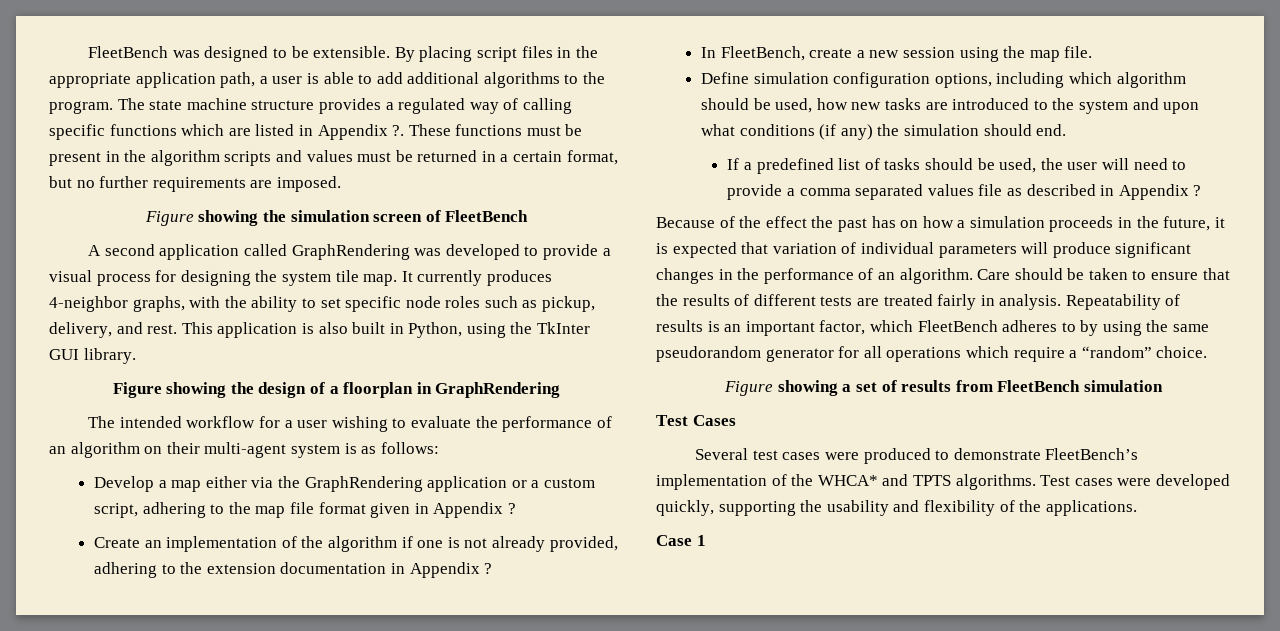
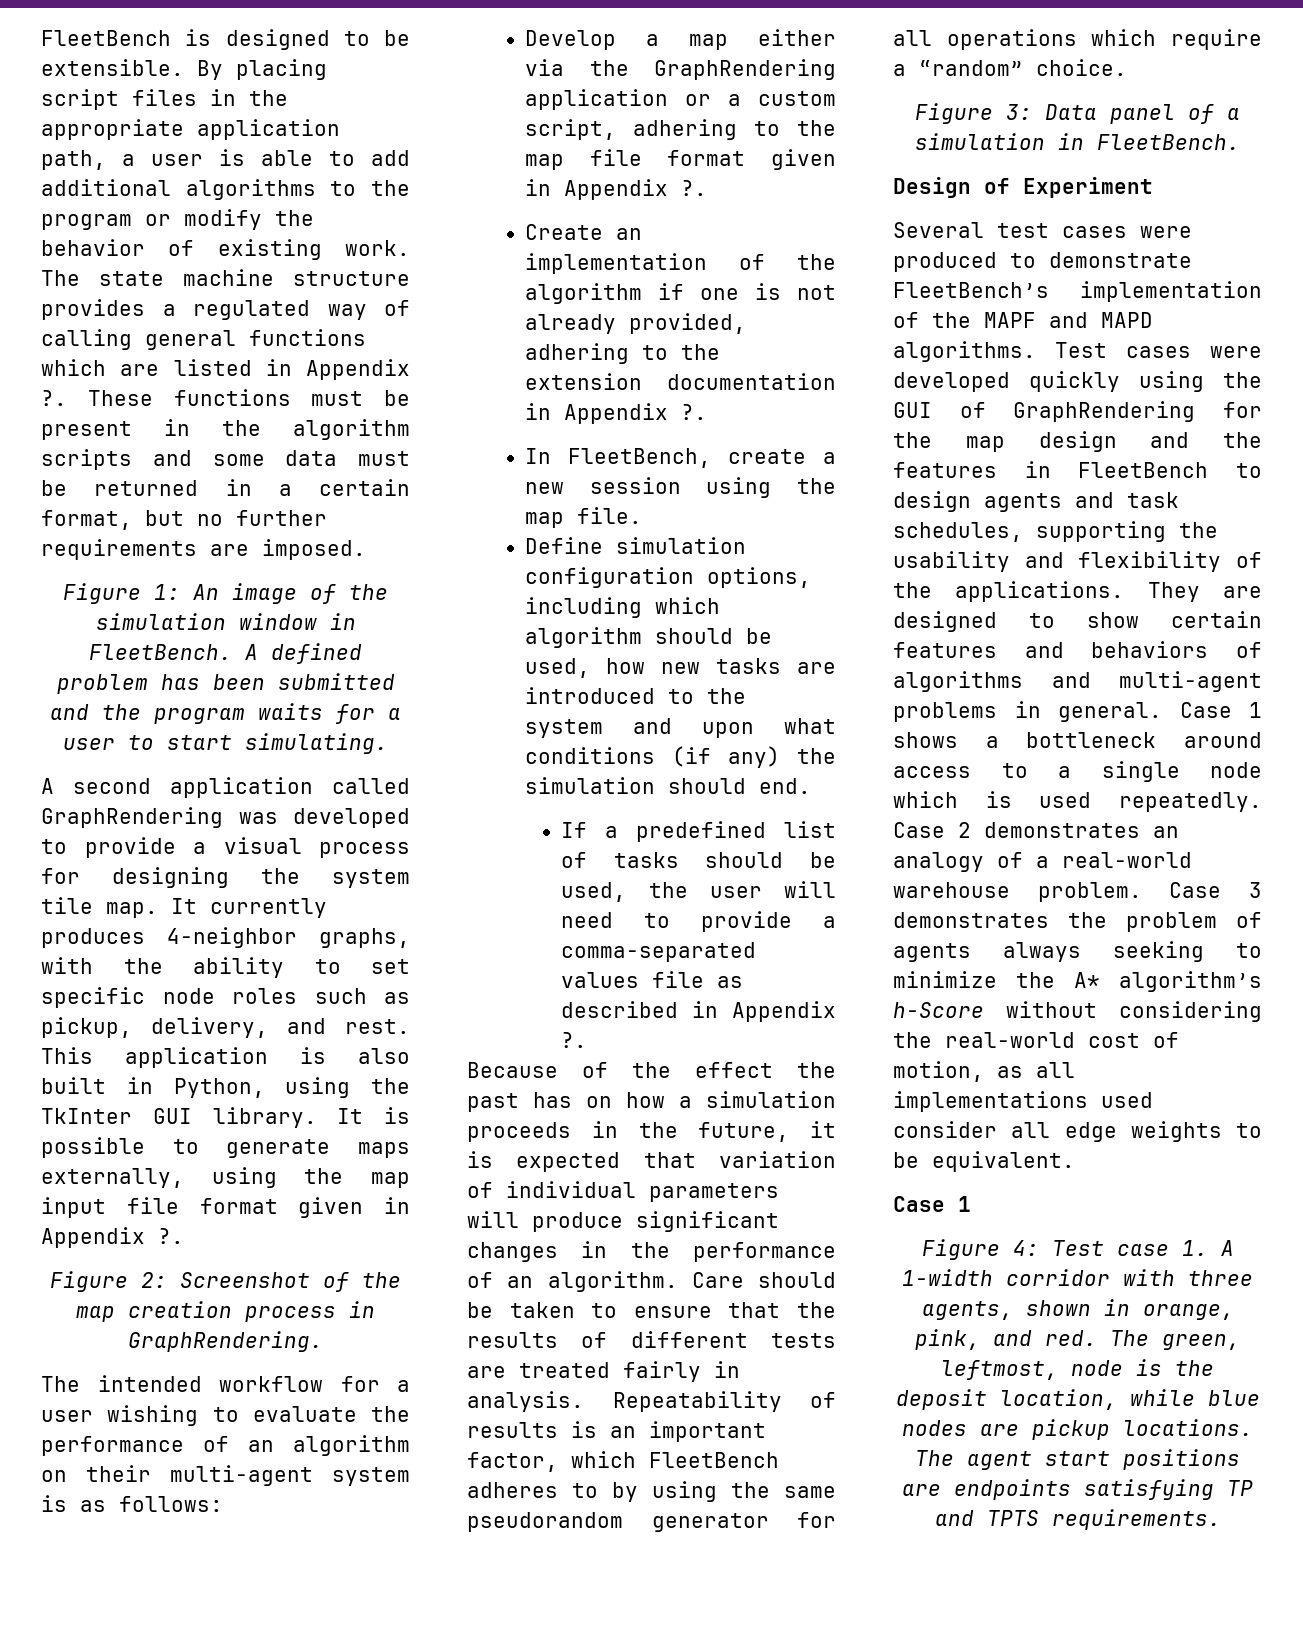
[88,46,200,58] FleetBench was -> [41,29,212,46] FleetBench is
[49,101,113,114] program. -> [41,209,314,230] [41,239,410,260] program or modify the behavior of existing work.
[49,124,105,140] specific -> [145,330,236,350] general
[306,150,353,162] values -> [212,450,338,466] some data
[198,210,529,226] showing the simulation screen of FleetBench -> [154,583,388,604] [95,613,356,630] [89,643,362,664] [56,673,395,694] [50,703,401,724] [63,733,388,754] 1: An image of the simulation window in FleetBench. A defined problem has been submitted and the program waits for a user to start simulating.
[112,382,561,398] // Figure showing the design of a floorplan in GraphRendering -> [337,1107,410,1124] [41,1137,410,1158] [41,1167,410,1188] [41,1197,410,1218] [41,1227,184,1248] [50,1271,401,1292] [76,1301,375,1322] [128,1331,323,1352] It is possible to generate maps externally, using the map input file format given in Appendix ?. // Figure 2: Screenshot of the map creation process in GraphRendering.
[507,503,516,514] ? -> [681,180,708,196] ?.
[484,563,493,574] ? -> [681,404,708,420] ?.
[799,184,924,200] comma separated -> [561,942,757,962] comma-separated
[1193,185,1202,196] ? -> [561,1032,588,1048] ?.
[777,380,1163,396] [656,415,736,426] showing a set of results from FleetBench simulation // Test Cases -> [1006,104,1240,124] [915,133,1240,150] [893,177,1153,198] 3: Data panel of a simulation in FleetBench. // Design of Experiment
[817,474,951,486] WHCA* and TPTS -> [984,312,1153,328] MAPF and MAPD
[656,500,714,516] quickly, -> [1029,371,1262,392] [893,401,1262,422] [893,431,1262,452] [893,461,1262,478] [893,491,1179,512] [893,522,1023,542] quickly using the GUI of GraphRendering for the map design and the features in FleetBench to design agents and task schedules,
[656,535,706,546] // Case 1 -> [1147,582,1262,602] [893,611,1262,632] [893,641,1262,658] [893,671,1262,692] [893,701,1262,722] [893,732,1262,748] [893,761,1262,782] [893,791,1262,812] [893,822,1179,838] [893,852,1192,872] [893,882,1262,902] [893,912,1262,932] [893,941,1262,962] [893,971,1262,992] [893,1001,1262,1022] [893,1032,1179,1048] [893,1061,1075,1082] [893,1091,1153,1112] [893,1121,1262,1142] [893,1151,1075,1172] [893,1196,971,1212] [921,1239,1234,1260] [902,1269,1253,1286] [921,1299,1234,1320] [915,1329,1240,1350] [941,1359,1214,1380] [895,1389,1260,1410] [902,1419,1253,1440] [915,1449,1240,1470] [902,1479,1253,1500] [934,1509,1221,1530] They are designed to show certain features and behaviors of algorithms and multi-agent problems in general. Case 1 shows a bottleneck around access to a single node which is used repeatedly. Case 2 demonstrates an analogy of a real-world warehouse problem. Case 3 demonstrates the problem of agents always seeking to minimize the A* algorithm’s h-Score without considering the real-world cost of motion, as all implementations used consider all edge weights to be equivalent. // Case 1 // Figure 4: Test case 1. A 1-width corridor with three agents, shown in orange, pink, and red. The green, leftmost, node is the deposit location, while blue nodes are pickup locations. The agent start positions are endpoints satisfying TP and TPTS requirements.

